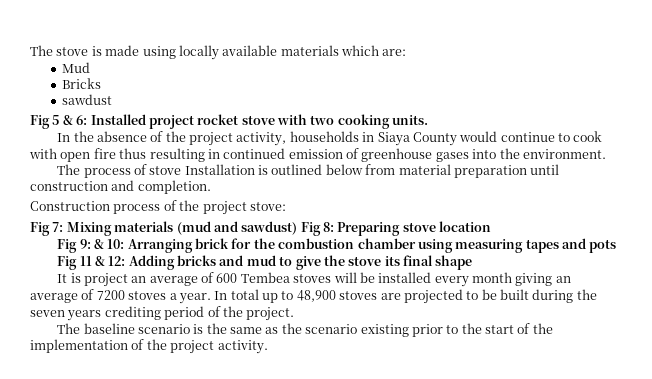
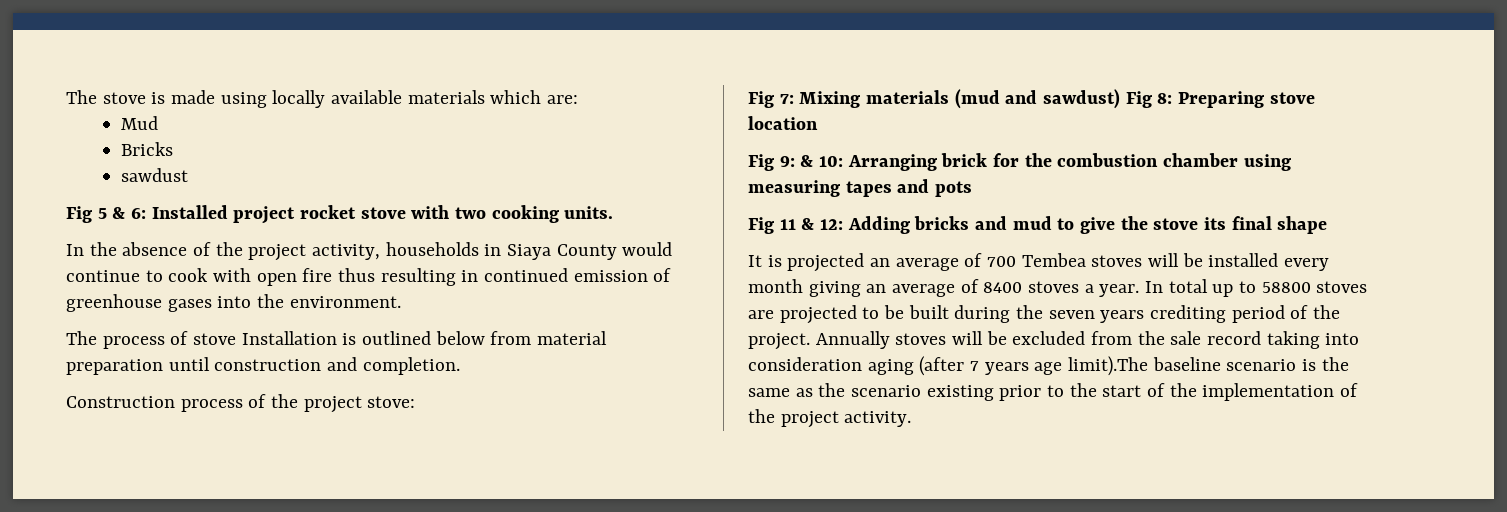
[83,272,238,287] project an average of 600 -> [787,253,1017,272] projected an average of 700
[96,290,125,300] 7200 -> [983,282,1023,293] 8400
[296,290,336,302] 48,900 -> [1261,282,1311,293] 58800
[57,323,81,334] // The -> [815,331,1360,349] [748,356,1149,376] Annually stoves will be excluded from the sale record taking into consideration aging (after 7 years age limit).The

